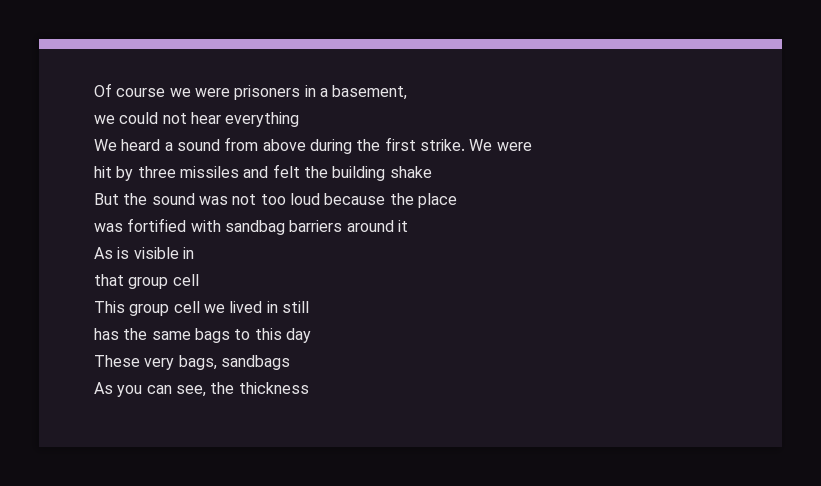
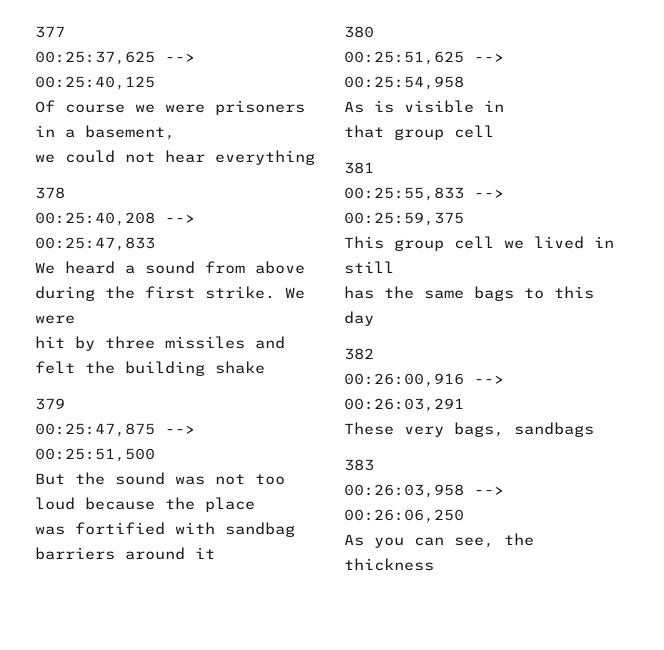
(94, 90) none -> [35,26,65,38] [35,51,195,65] [35,76,155,90] 377 // 00:25:37,625 --> 00:25:40,125 //
(300, 119) none -> [35,187,65,199] [35,212,195,226] [35,237,155,251] // 378 // 00:25:40,208 --> 00:25:47,833
(432, 172) none -> [35,398,65,410] [35,423,195,437] [35,448,155,462] // 379 // 00:25:47,875 --> 00:25:51,500
(408, 226) none -> [344,26,374,38] [344,51,504,65] [344,76,464,90] // 380 // 00:25:51,625 --> 00:25:54,958
(199, 280) none -> [344,162,374,174] [344,187,504,201] [344,212,464,226] // 381 // 00:25:55,833 --> 00:25:59,375
(311, 335) none -> [344,348,374,360] [344,373,504,387] [344,398,464,412] // 382 // 00:26:00,916 --> 00:26:03,291
(290, 362) none -> [344,459,374,471] [344,484,504,498] [344,509,464,523] // 383 // 00:26:03,958 --> 00:26:06,250

